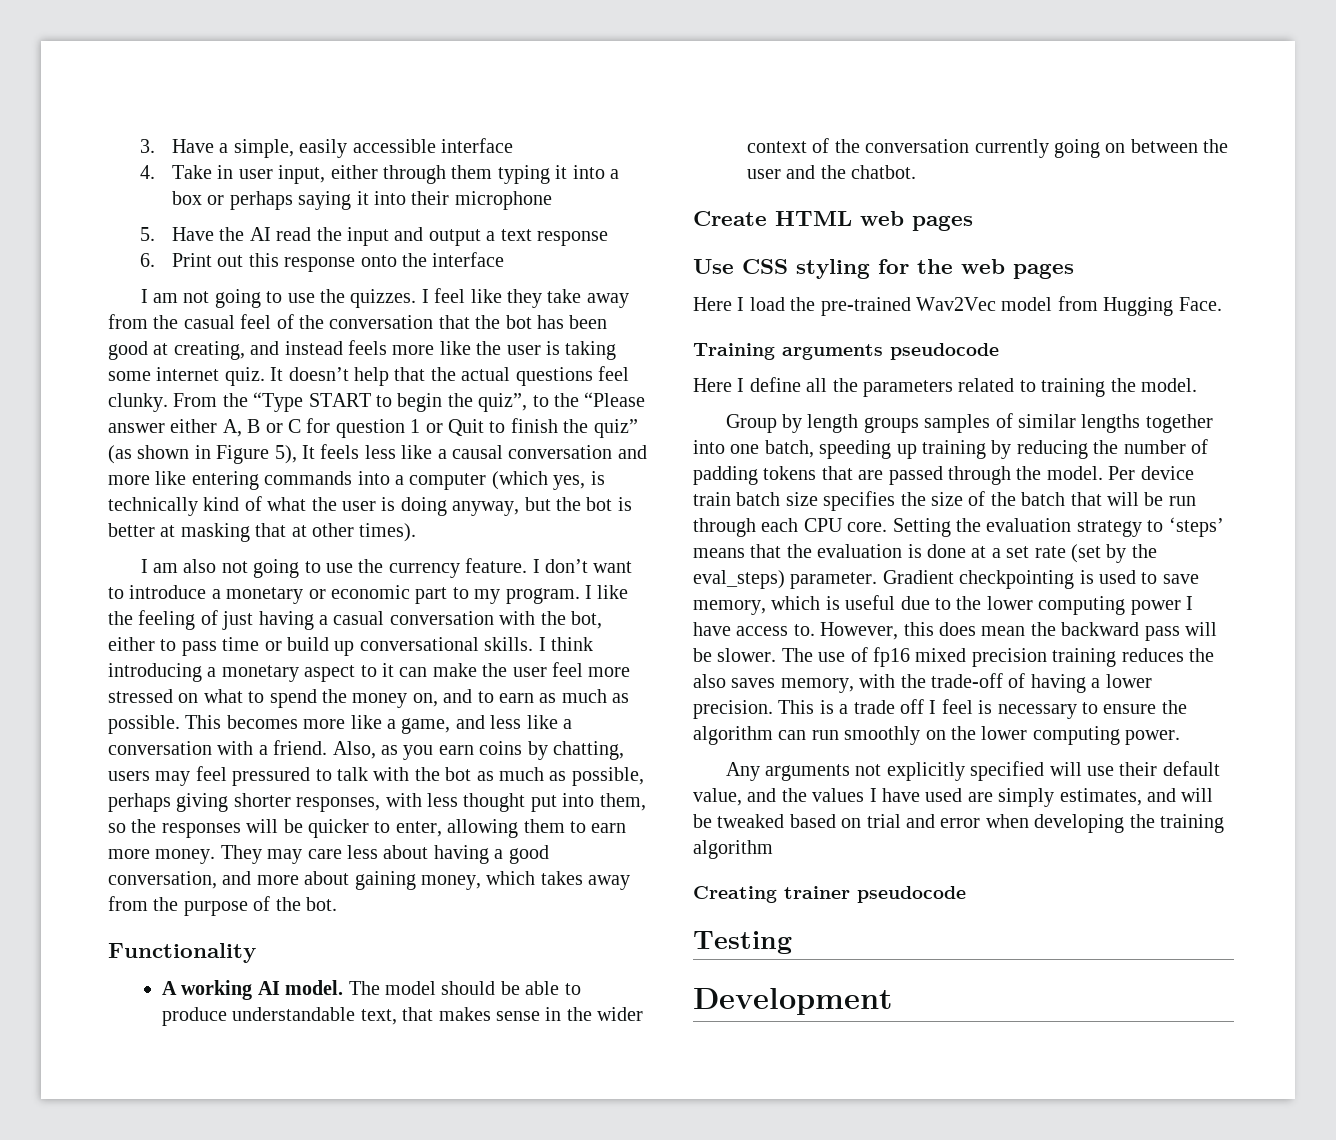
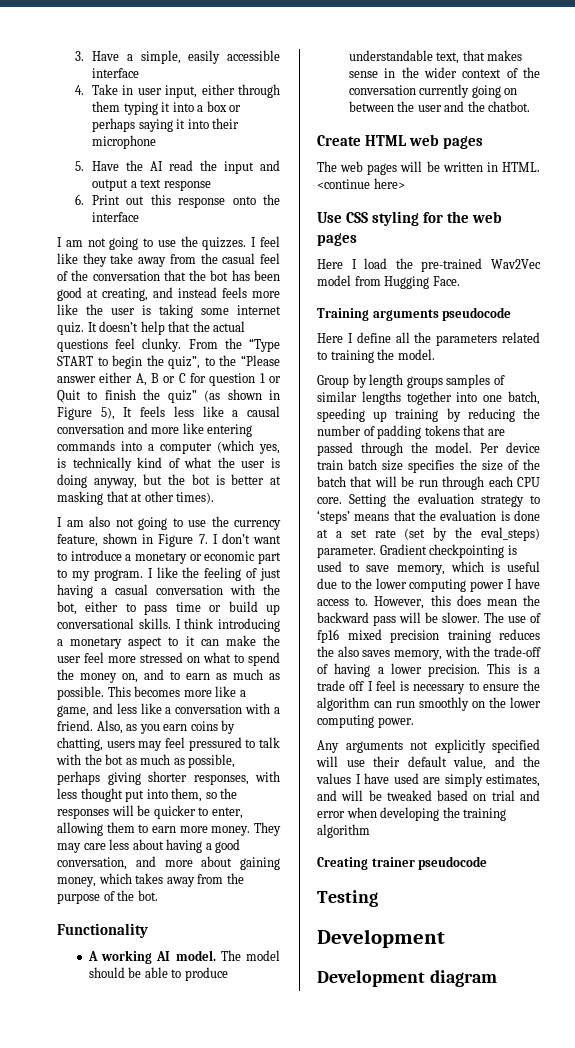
[465,558,528,573] feature. -> [57,533,208,547] feature, shown in Figure 7.
(973, 223) none -> [317,161,540,175] [317,178,405,189] // The web pages will be written in HTML. <continue here>
(892, 1001) none -> [317,970,497,987] // Development diagram

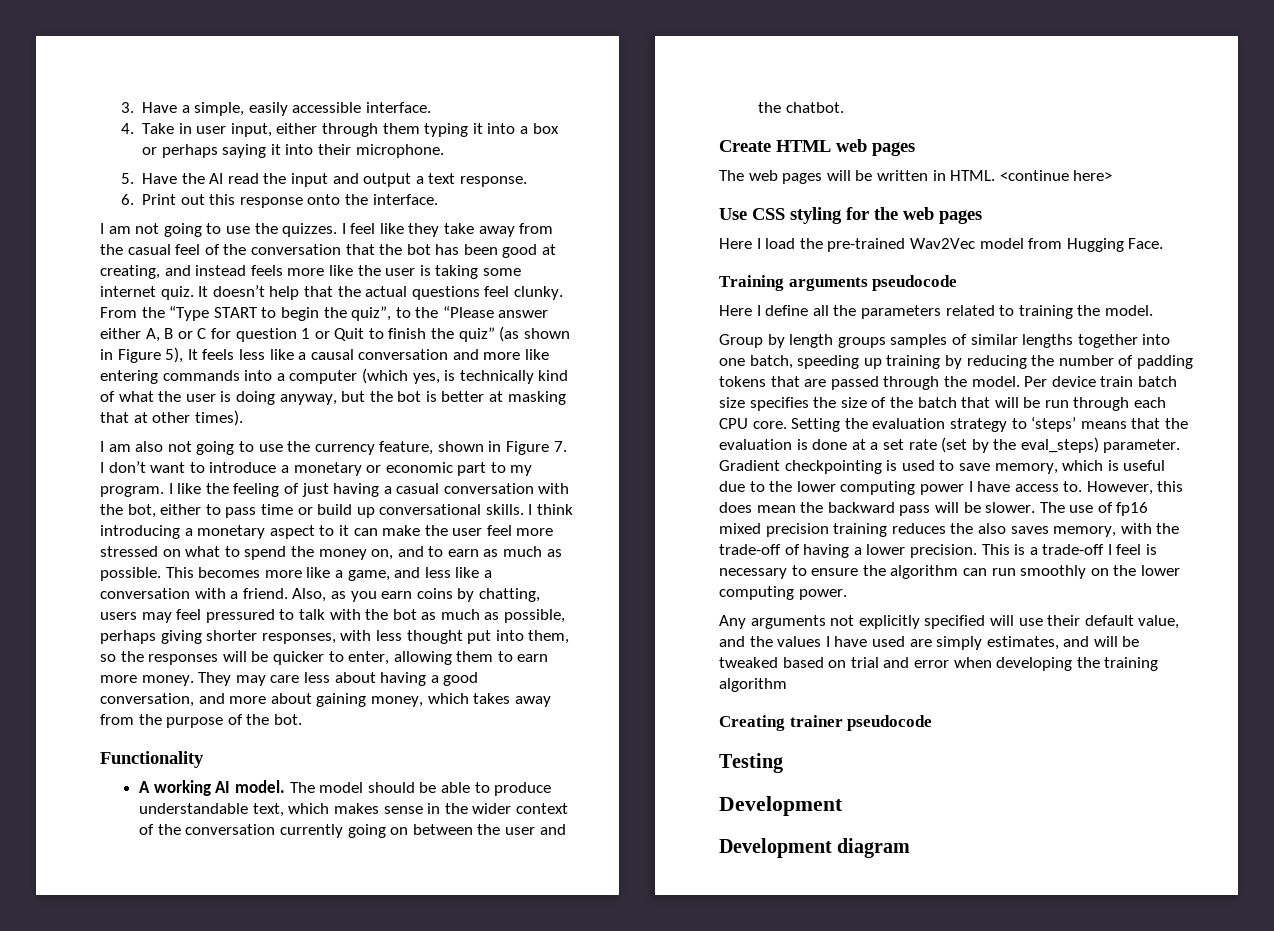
[92,68,140,78] interface -> [366,102,432,113] interface.
[92,135,157,149] microphone -> [355,144,444,158] microphone.
[163,180,211,191] response -> [459,176,527,187] response.
[92,212,140,222] interface -> [372,194,438,205] interface.
[462,50,485,61] that -> [288,803,330,814] which
[317,680,365,691] trade off -> [1042,544,1105,555] trade-off

